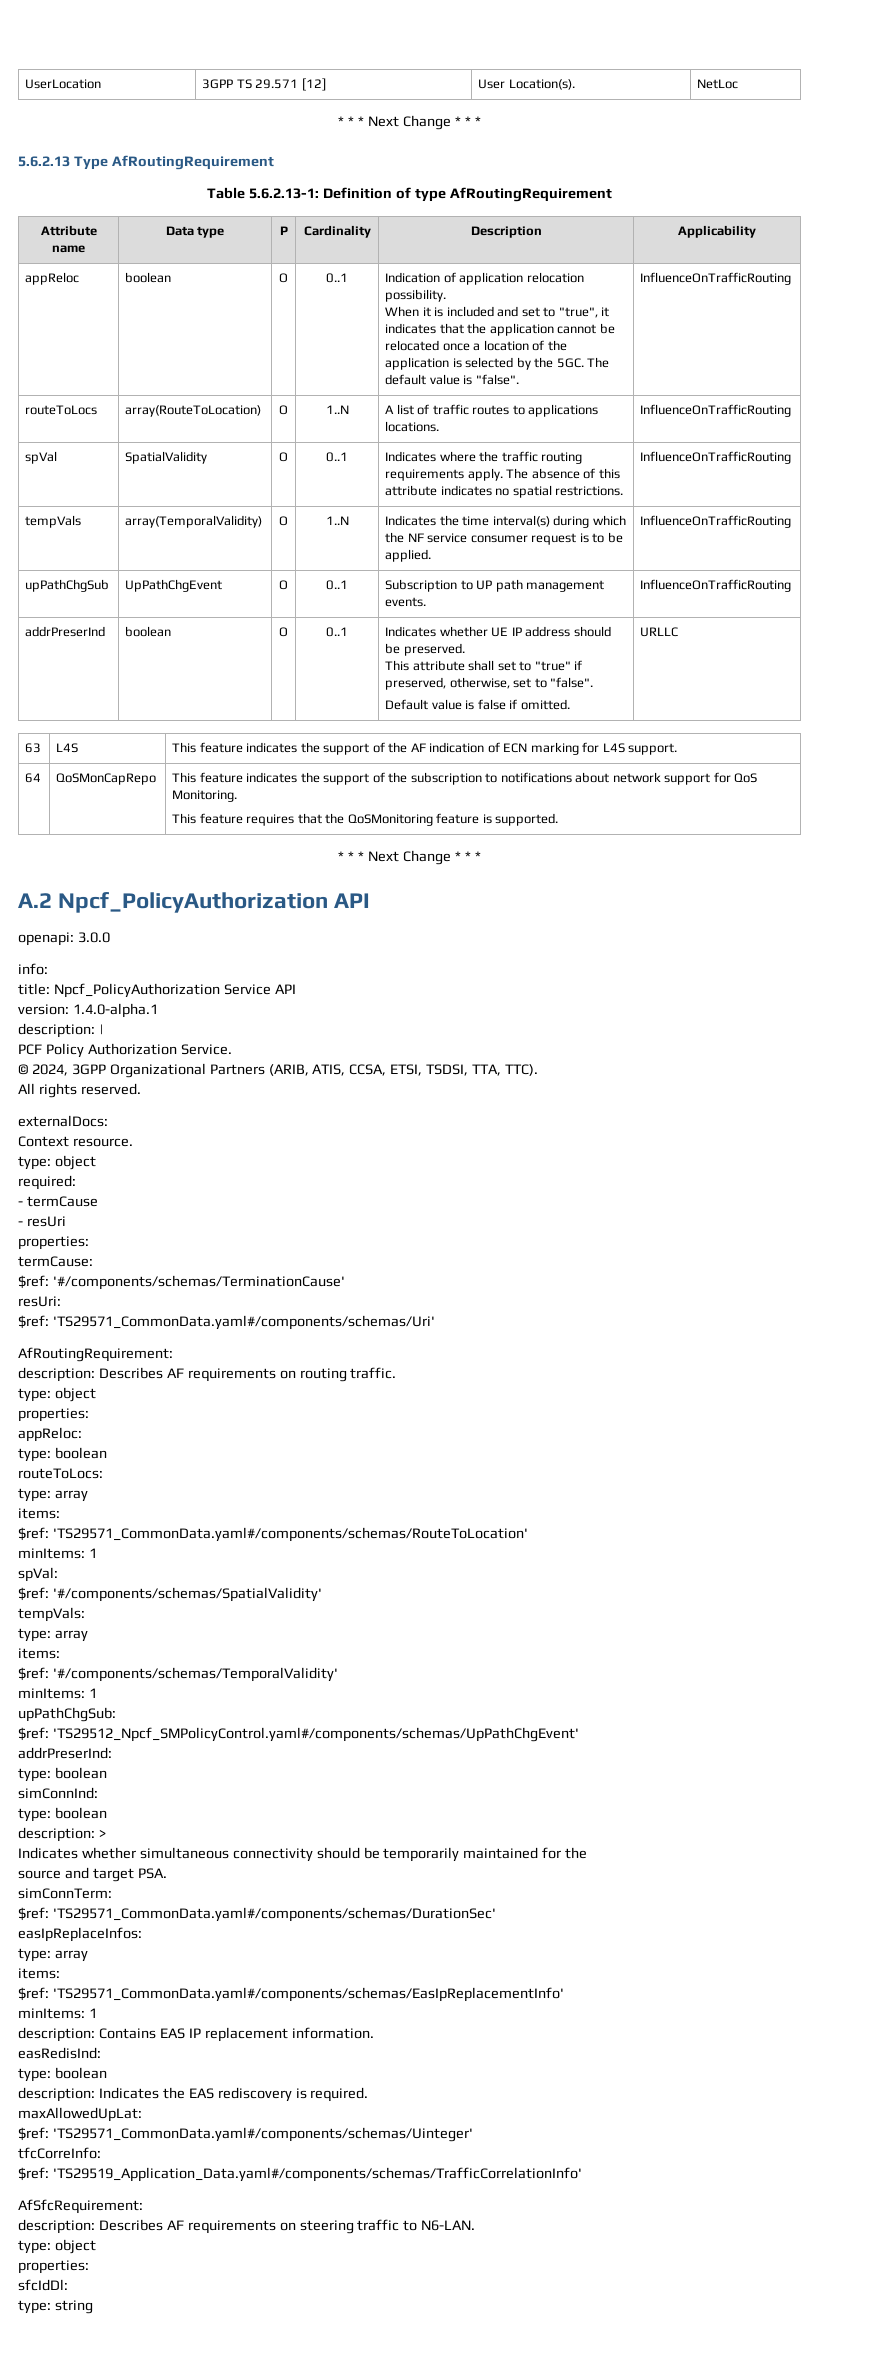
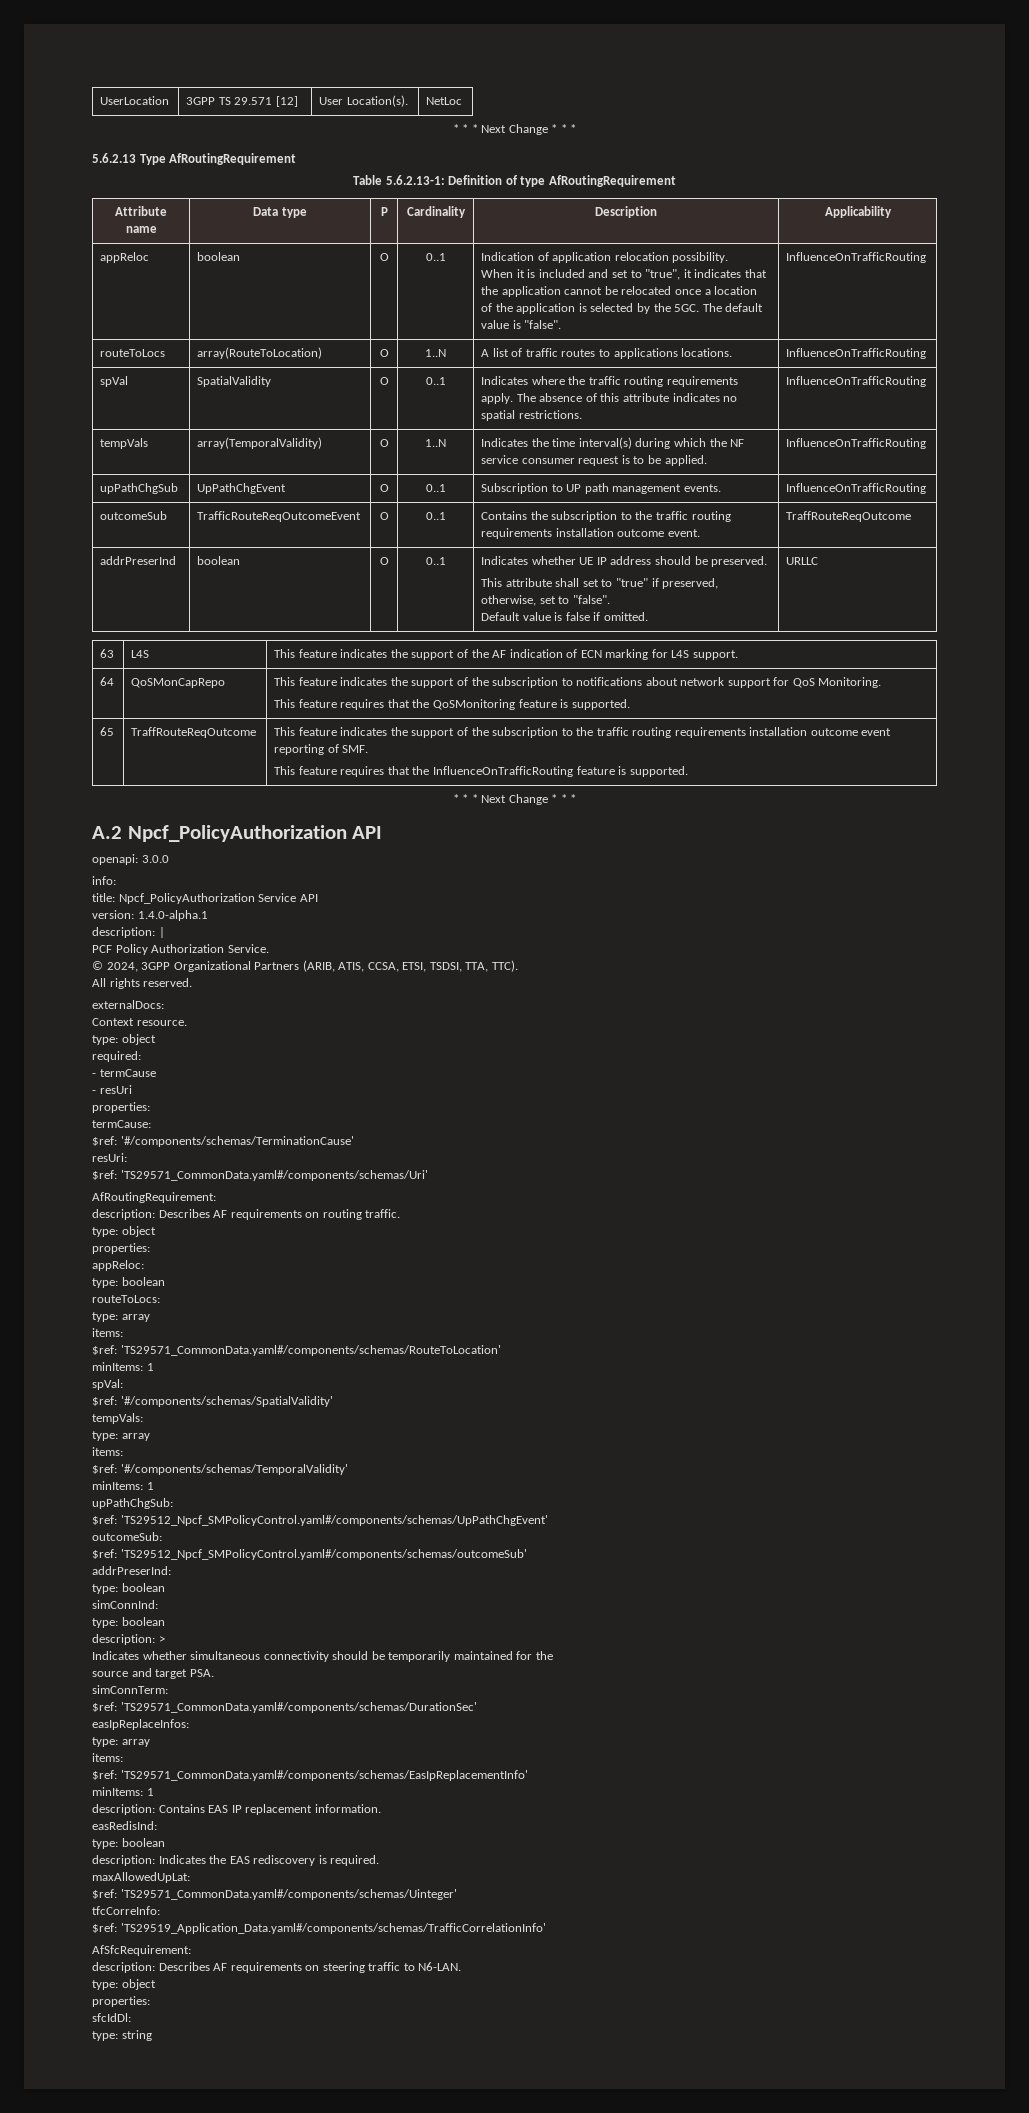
(792, 585) none -> [100,511,168,520] [197,511,362,522] [379,512,389,520] [425,512,446,520] [481,511,731,522] [481,528,700,539] [786,511,912,522] // outcomeSub | TrafficRouteReqOutcomeEvent | O | 0..1 | Contains the subscription to the traffic routing requirements installation outcome event. | TraffRouteReqOutcome
(559, 819) none -> [100,727,115,736] [131,727,257,738] [274,727,892,738] [274,744,369,755] [274,766,688,777] // 65 | TraffRouteReqOutcome | This feature indicates the support of the subscription to the traffic routing requirements installation outcome event reporting of SMF. // This feature requires that the InfluenceOnTrafficRouting feature is supported.
(579, 1734) none -> [92,1532,162,1541] [92,1549,527,1560] // outcomeSub: // $ref: 'TS29512_Npcf_SMPolicyControl.yaml#/components/schemas/outcomeSub'

